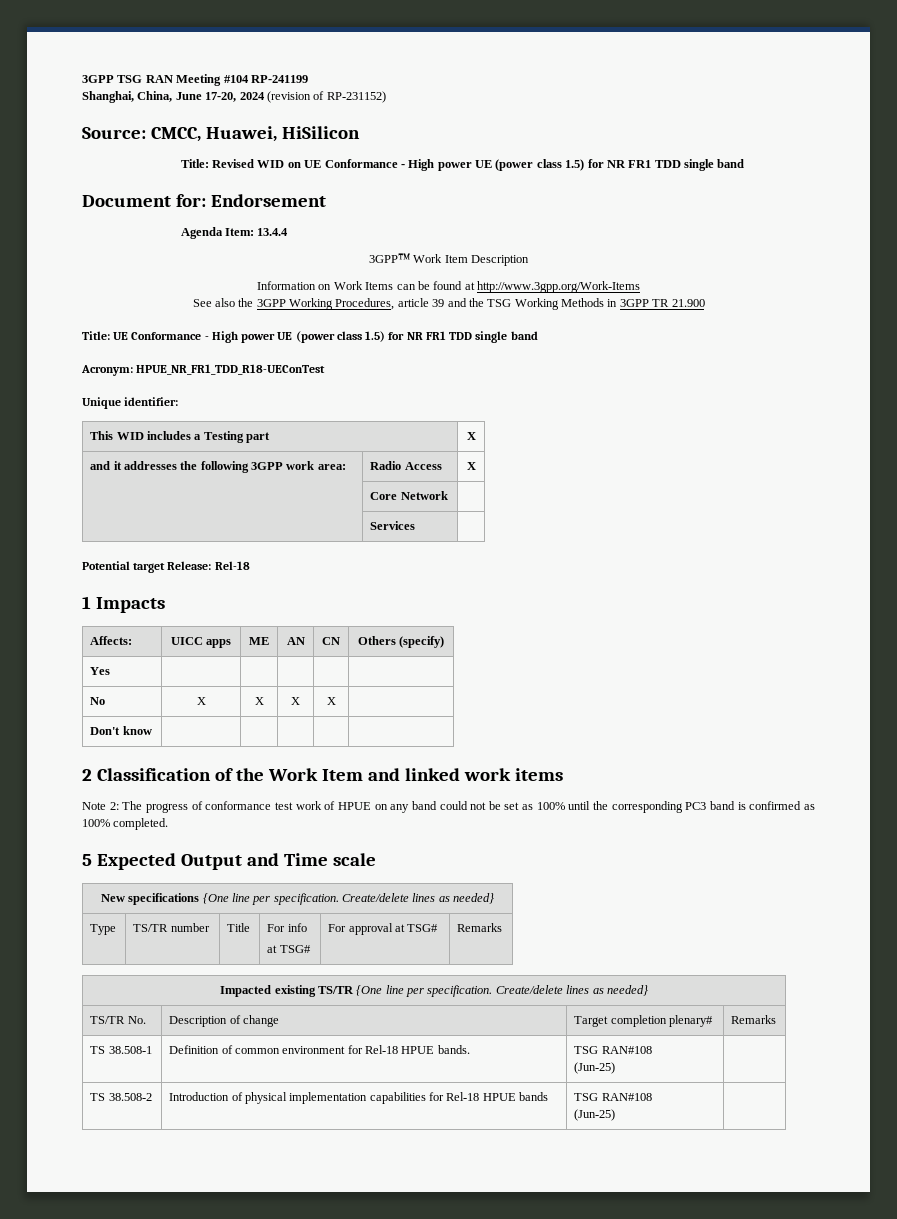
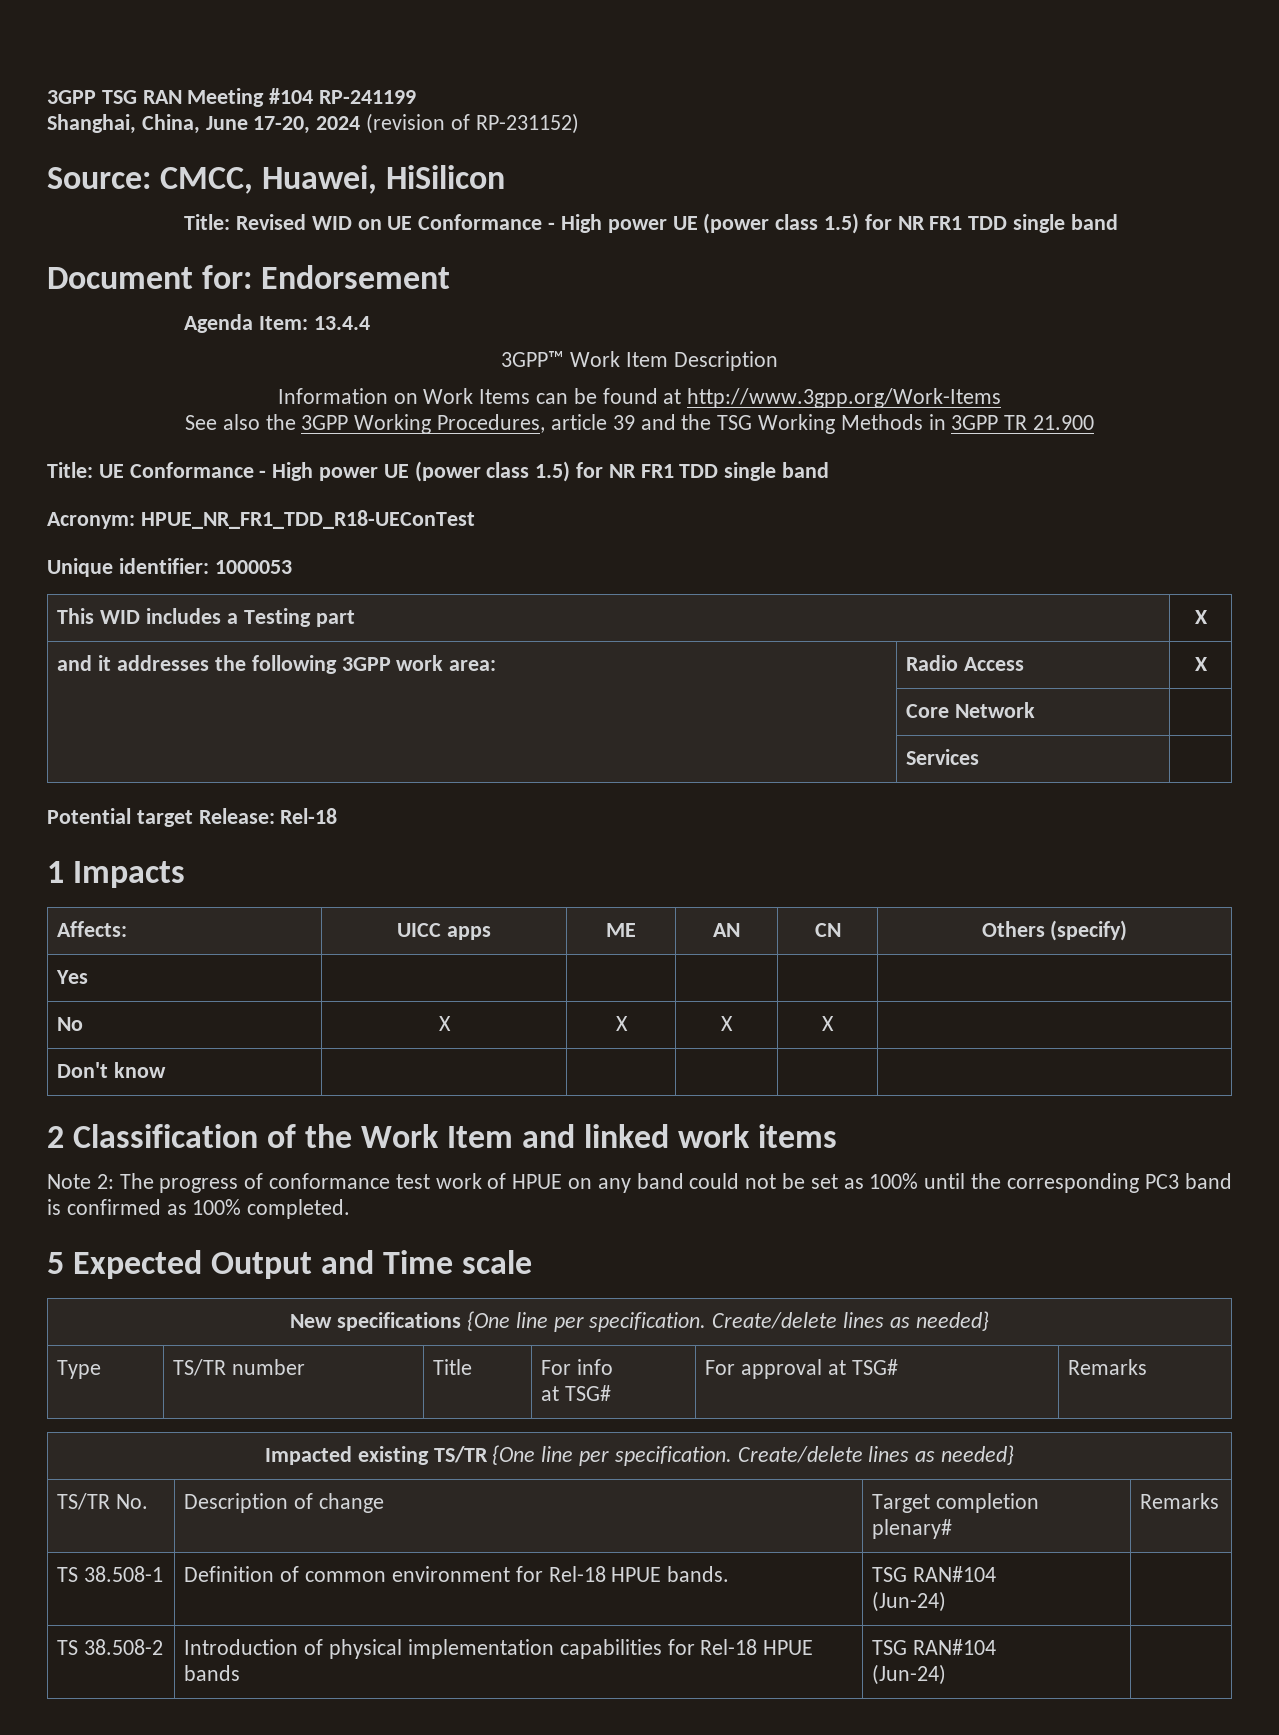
(179, 401) none -> [214,560,292,574] 1000053
[601,1046,652,1054] [574,1062,616,1074] RAN#108 // (Jun-25) -> [913,1566,997,1582] [872,1591,947,1612] RAN#104 // (Jun-24)
[601,1093,652,1101] [574,1109,616,1121] RAN#108 // (Jun-25) -> [913,1639,997,1655] [872,1664,947,1685] RAN#104 // (Jun-24)

